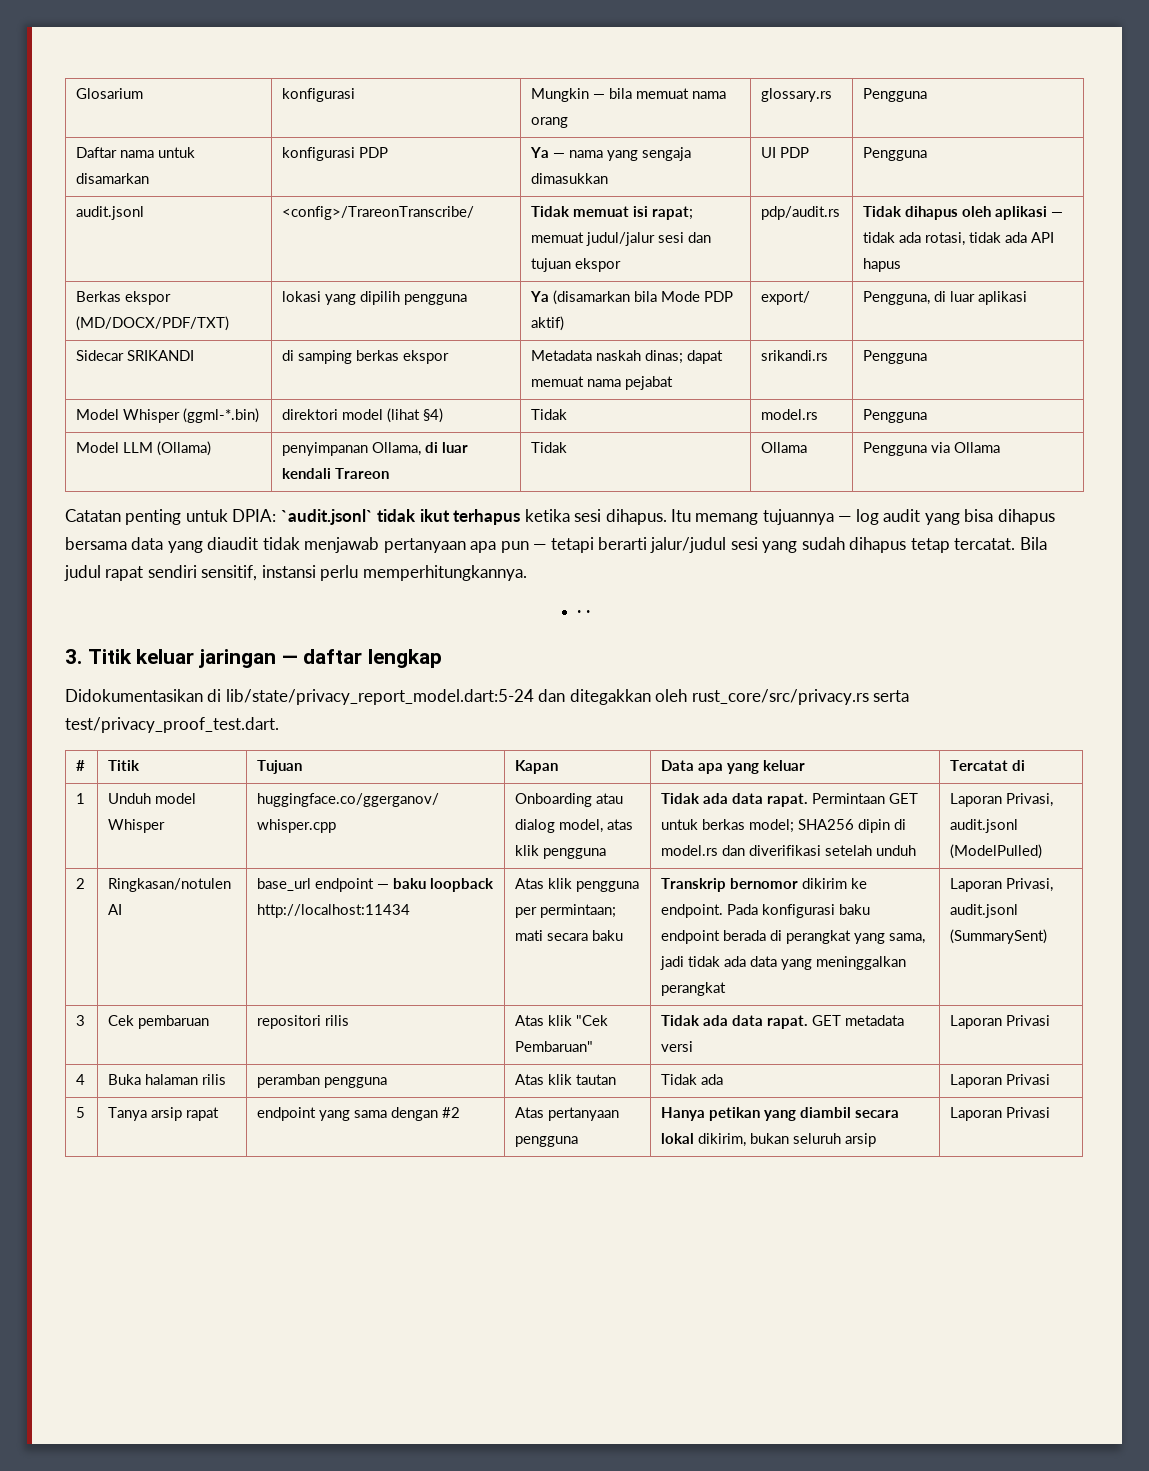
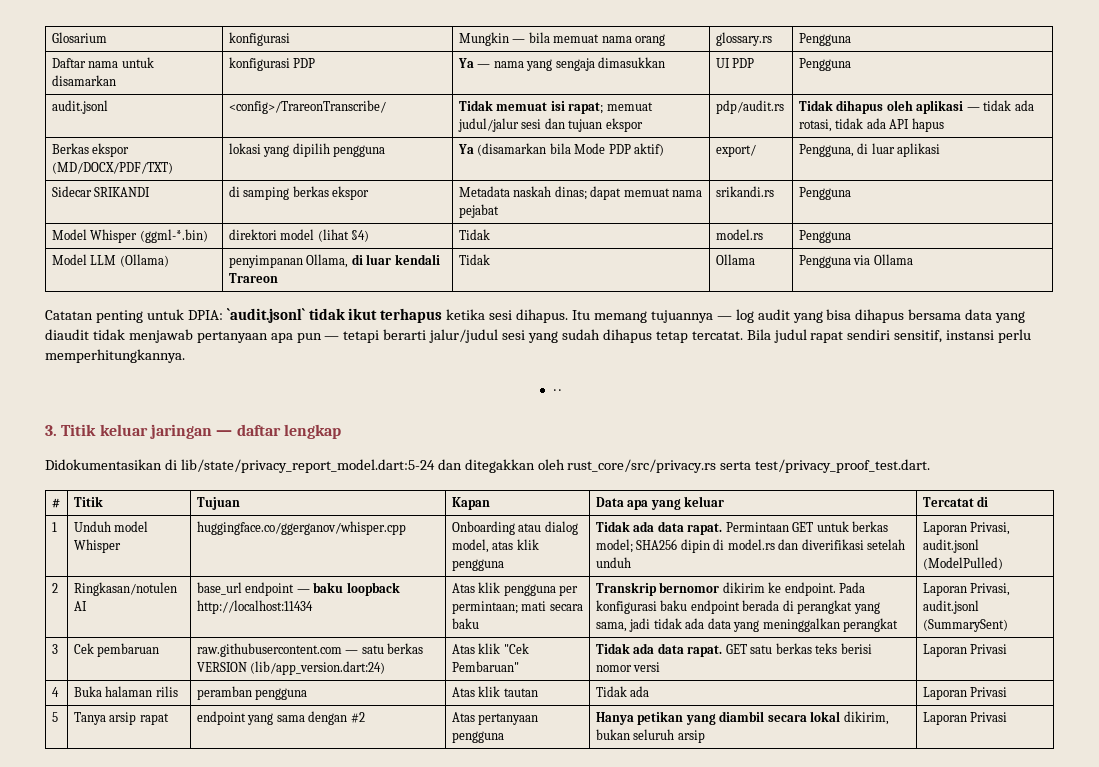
[257,1015,350,1029] repositori rilis -> [196,643,424,657] [196,661,386,675] raw.githubusercontent.com — satu berkas VERSION (lib/app_version.dart:24)
[845,1015,905,1026] metadata -> [750,643,872,654] [595,665,632,672] satu berkas teks berisi nomor

